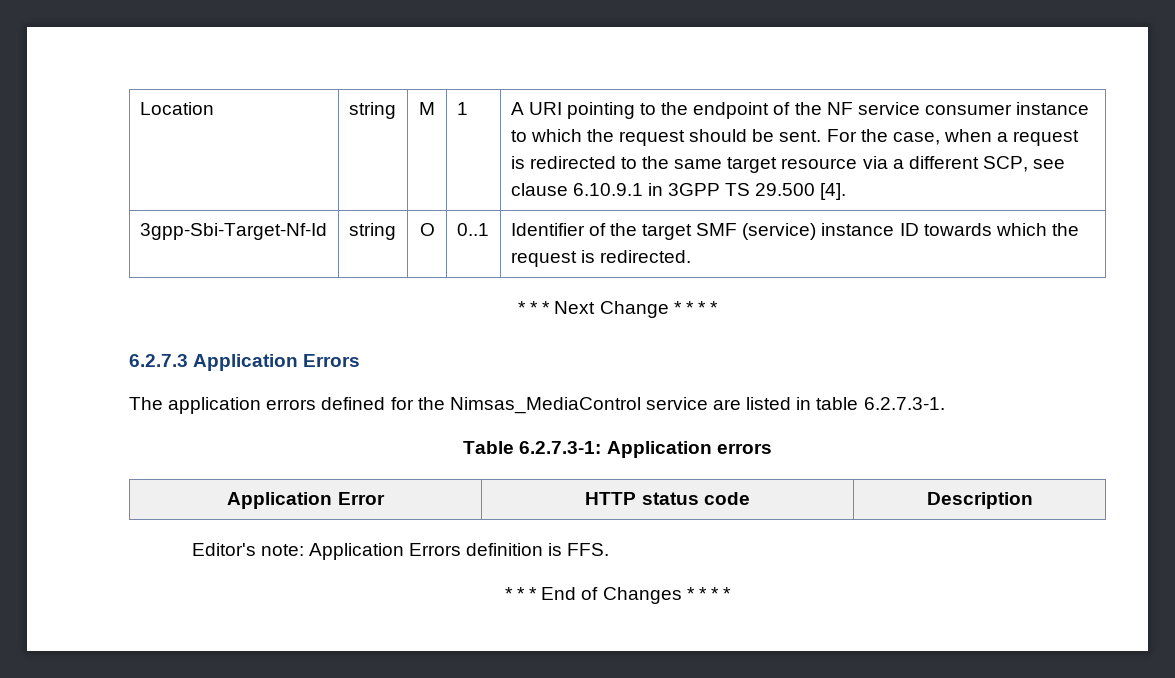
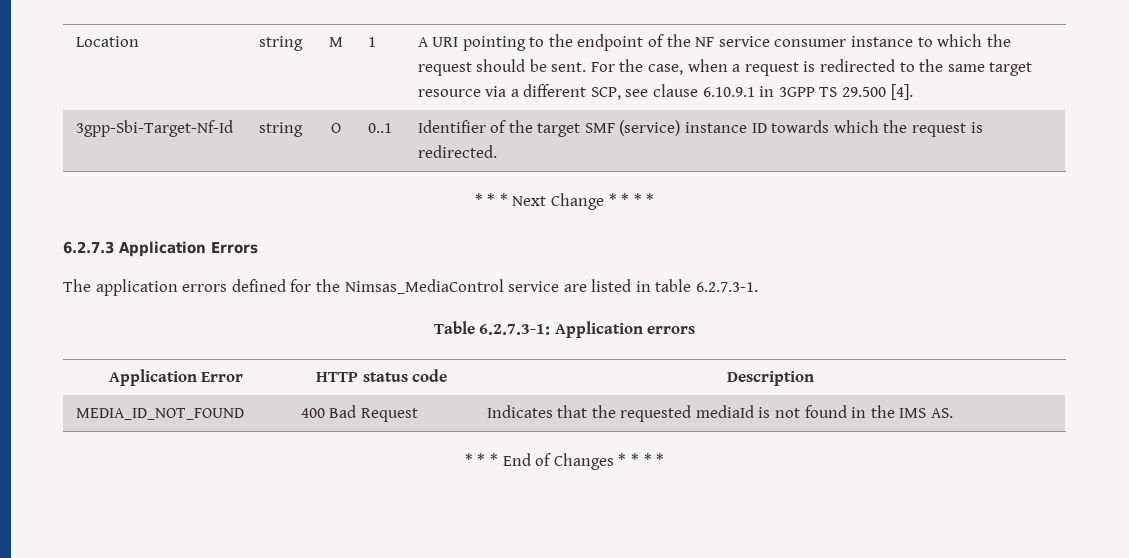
[191,543,610,560] // Editor's note: Application Errors definition is FFS. -> [75,408,244,420] [300,405,418,422] [486,405,954,422] // MEDIA_ID_NOT_FOUND | 400 Bad Request | Indicates that the requested mediaId is not found in the IMS AS.

